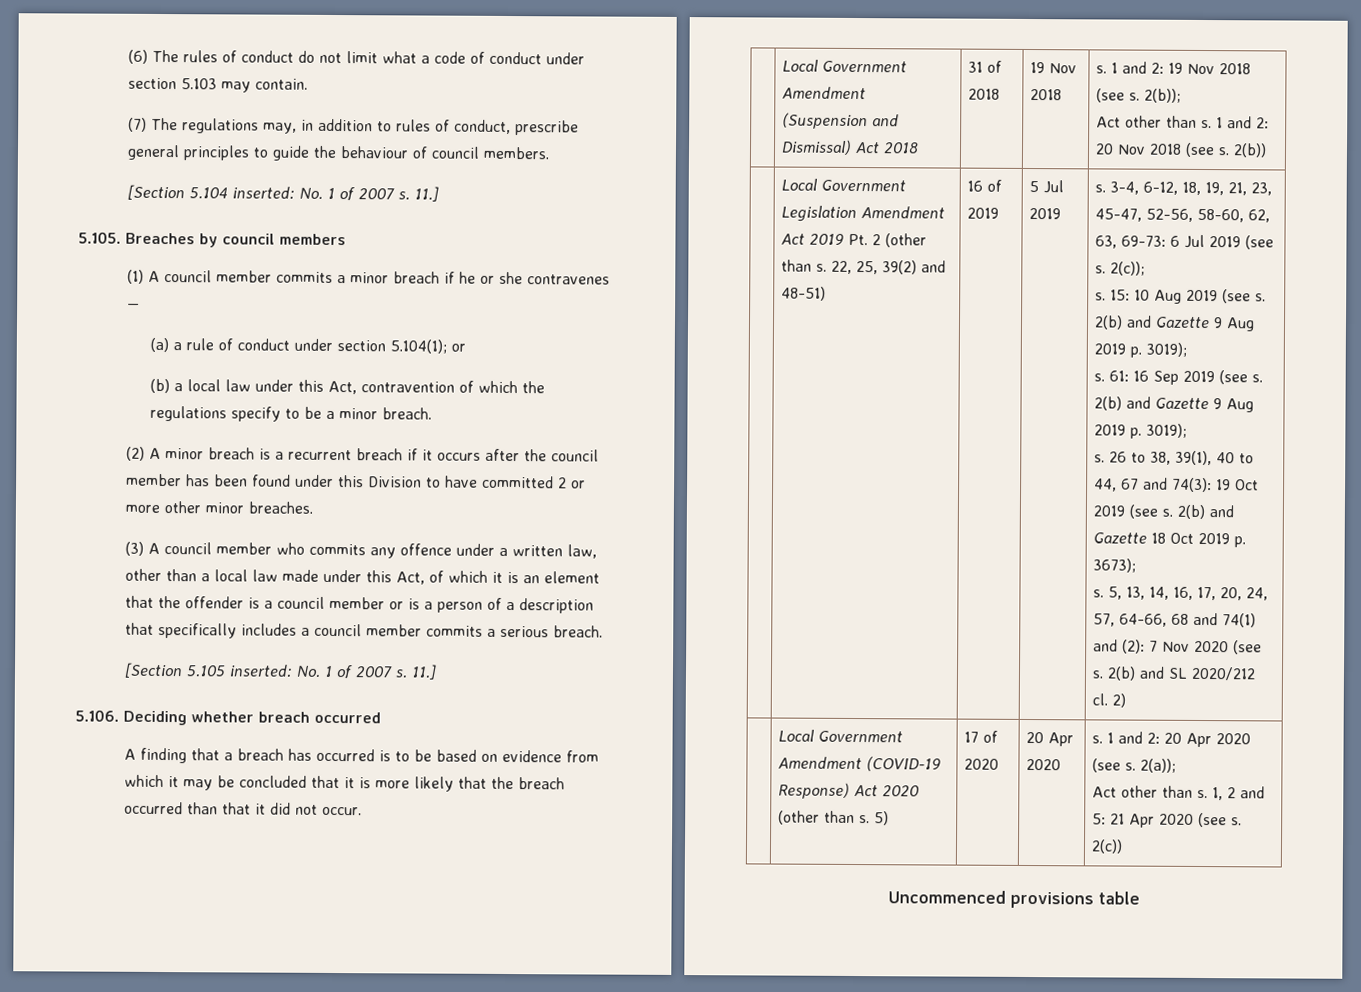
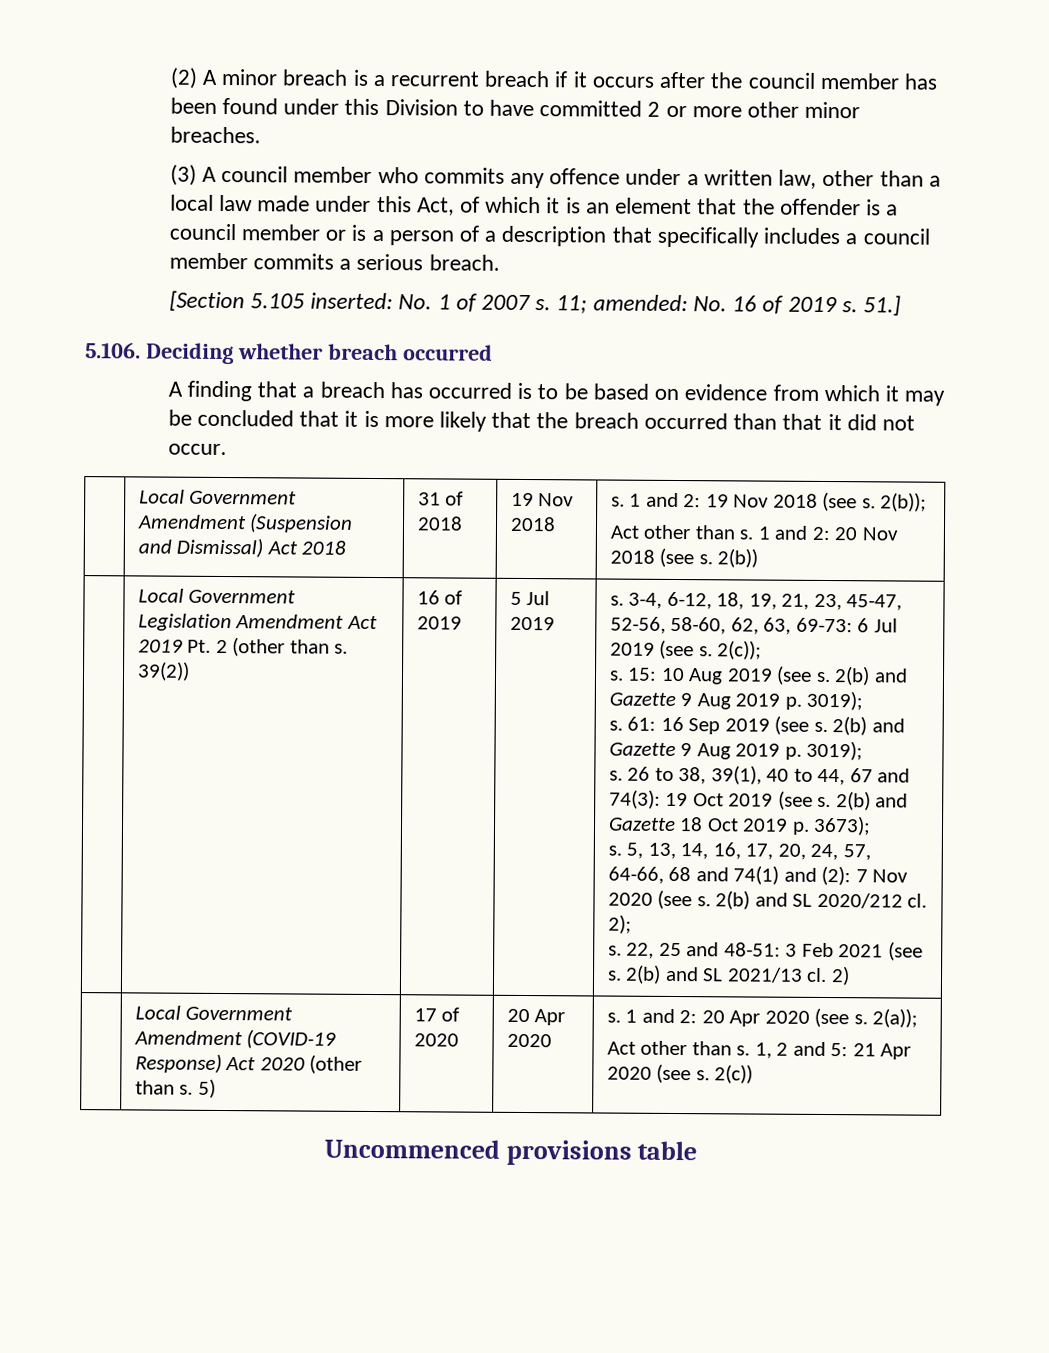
[127,49,585,65] [127,77,308,93] [127,117,579,136] [126,144,550,161] [126,184,439,202] [78,231,346,248] [126,269,610,285] [126,303,140,309] [150,337,467,354] [150,378,546,395] [150,405,433,422] (6) The rules of conduct do not limit what a code of conduct under section 5.103 may contain. // (7) The regulations may, in addition to rules of conduct, prescribe general principles to guide the behaviour of council members. // [Section 5.104 inserted: No. 1 of 2007 s. 11.] // 5.105. Breaches by council members // (1) A council member commits a minor breach if he or she contravenes — // (a) a rule of conduct under section 5.104(1); or // (b) a local law under this Act, contravention of which the regulations specify to be a minor breach. // -> (169, 78) none
[410,664,437,680] 11.] -> [556,294,901,316] 11; amended: No. 16 of 2019 s. 51.]
[831,260,947,275] [781,286,827,301] 22, 25, 39(2) and 48-51) -> [136,661,190,681] 39(2))
(1109, 699) none -> [607,914,632,934] [607,941,923,961] [606,964,828,984] 2); // s. 22, 25 and 48-51: 3 Feb 2021 (see s. 2(b) and SL 2021/13 cl.

